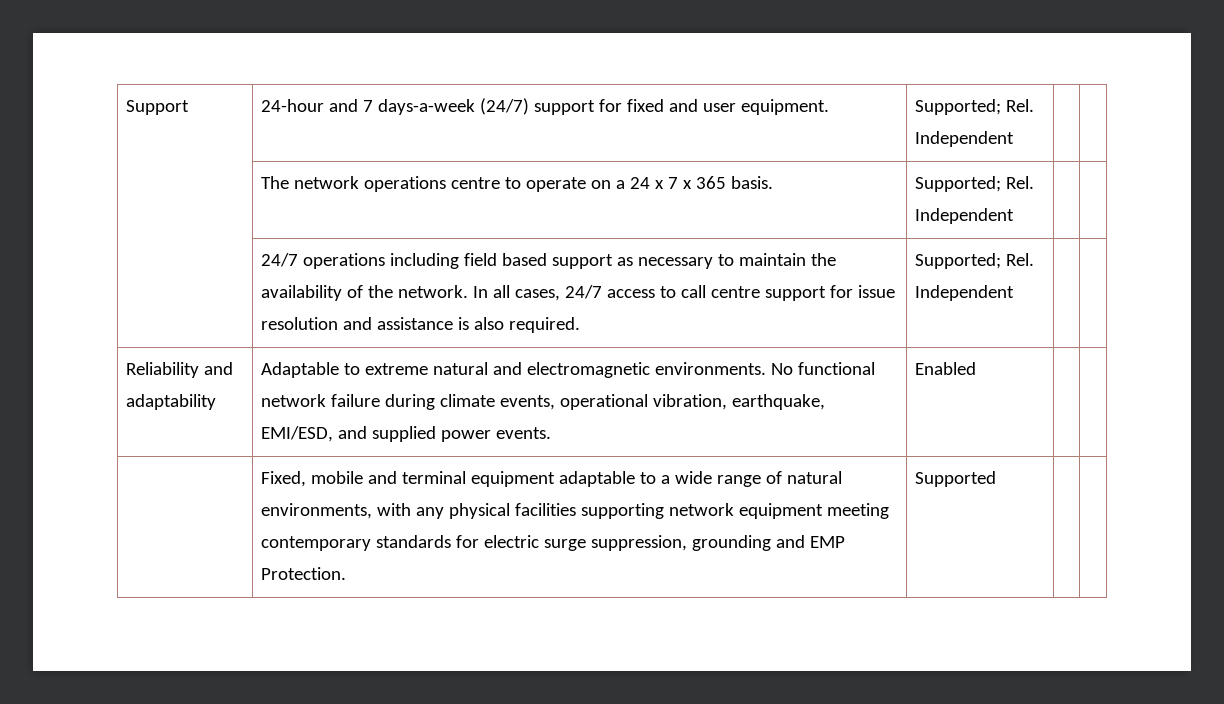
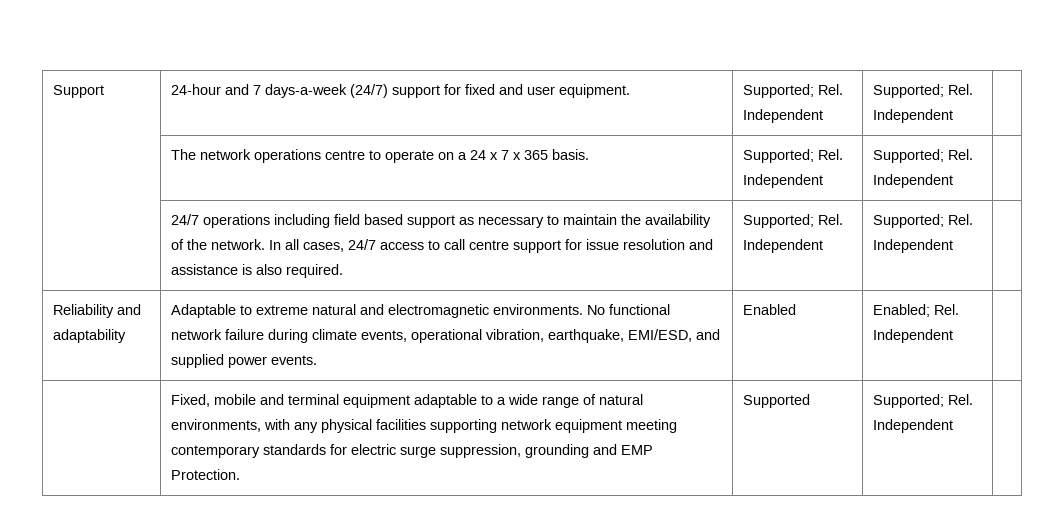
(1014, 139) none -> [872,84,973,98] [872,109,953,123] Supported; Rel. Independent
(1014, 216) none -> [872,149,973,163] [872,174,953,188] Supported; Rel. Independent
(1014, 293) none -> [872,214,973,228] [872,239,953,253] Supported; Rel. Independent
(976, 368) none -> [872,304,959,317] [872,329,953,343] Enabled; Rel. Independent
(996, 479) none -> [872,394,973,408] [872,419,953,433] Supported; Rel. Independent

